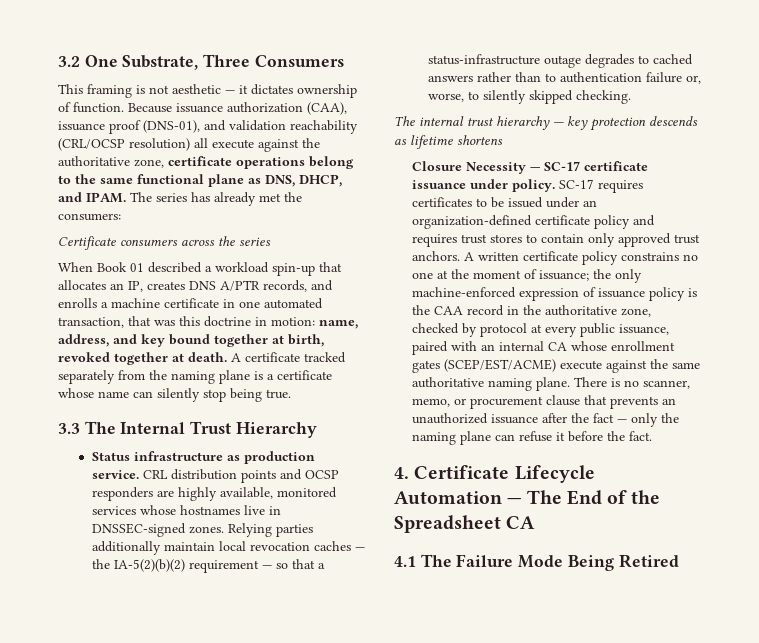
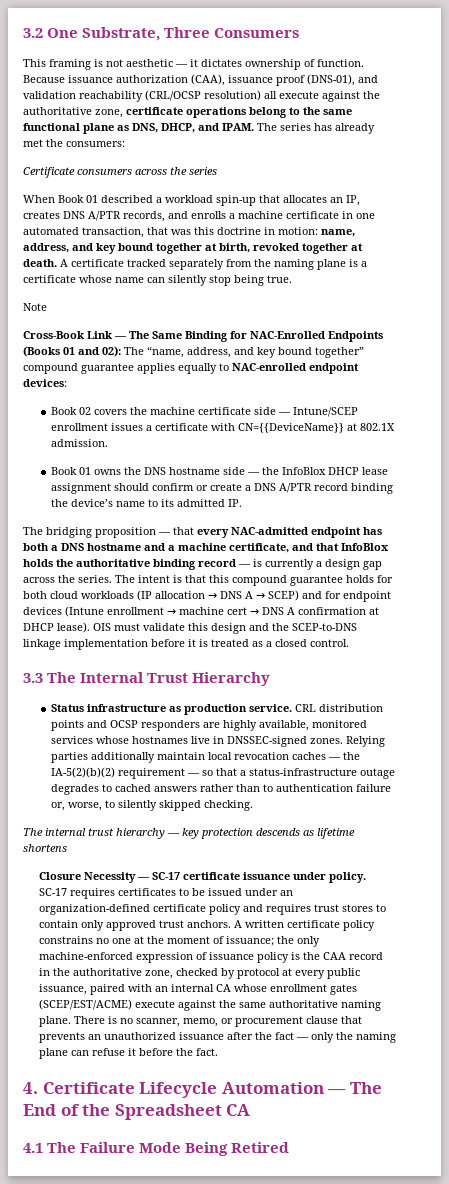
(291, 394) none -> [23,303,47,311] [23,331,383,342] [23,346,364,358] [23,363,359,374] [23,379,67,387] [50,407,358,417] [50,423,395,433] [50,439,108,447] [50,467,388,475] [50,483,393,494] [50,499,242,507] [23,527,382,538] [23,543,389,553] [23,559,382,570] [23,575,393,586] [23,590,391,602] [23,606,379,617] [23,622,357,634] [23,639,349,650] // Note // Cross-Book Link — The Same Binding for NAC-Enrolled Endpoints (Books 01 and 02): The “name, address, and key bound together” compound guarantee applies equally to NAC-enrolled endpoint devices: // Book 02 covers the machine certificate side — Intune/SCEP enrollment issues a certificate with CN={{DeviceName}} at 802.1X admission. // Book 01 owns the DNS hostname side — the InfoBlox DHCP lease assignment should confirm or create a DNS A/PTR record binding the device’s name to its admitted IP. // The bridging proposition — that every NAC-admitted endpoint has both a DNS hostname and a machine certificate, and that InfoBlox holds the authoritative binding record — is currently a design gap across the series. The intent is that this compound guarantee holds for both cloud workloads (IP allocation → DNS A → SCEP) and for endpoint devices (Intune enrollment → machine cert → DNS A confirmation at DHCP lease). OIS must validate this design and the SCEP-to-DNS linkage implementation before it is treated as a closed control.

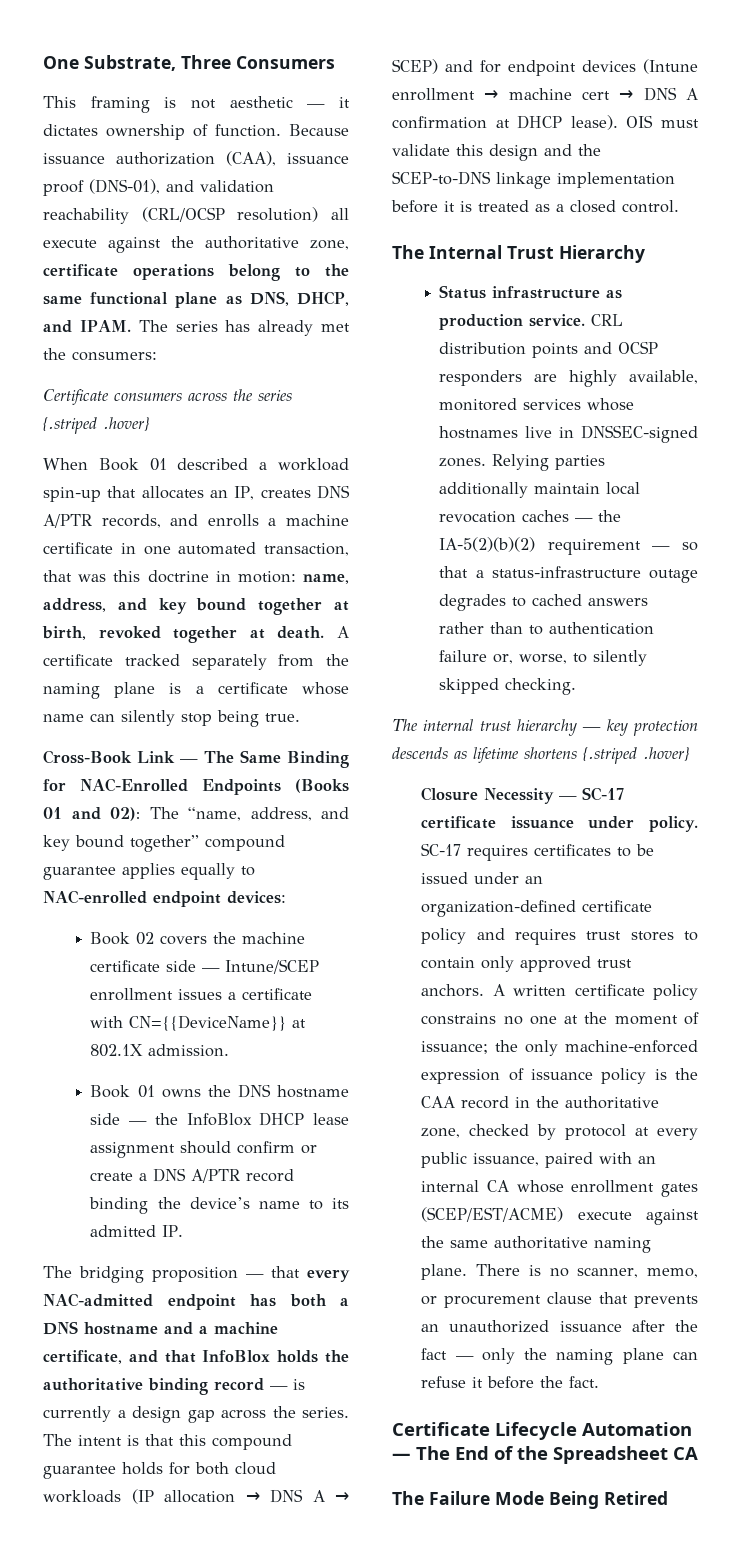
[23,28,43,38] 3.2 -> (43, 62) none
(217, 171) none -> [43,417,150,434] {.striped .hover}
[23,303,47,311] // Note -> (300, 717) none
[23,673,43,683] 3.3 -> (679, 206) none
(67, 848) none -> [583,747,690,764] {.striped .hover}
[23,1082,38,1094] 4. -> (600, 1382) none
[23,1143,43,1153] 4.1 -> (698, 1453) none

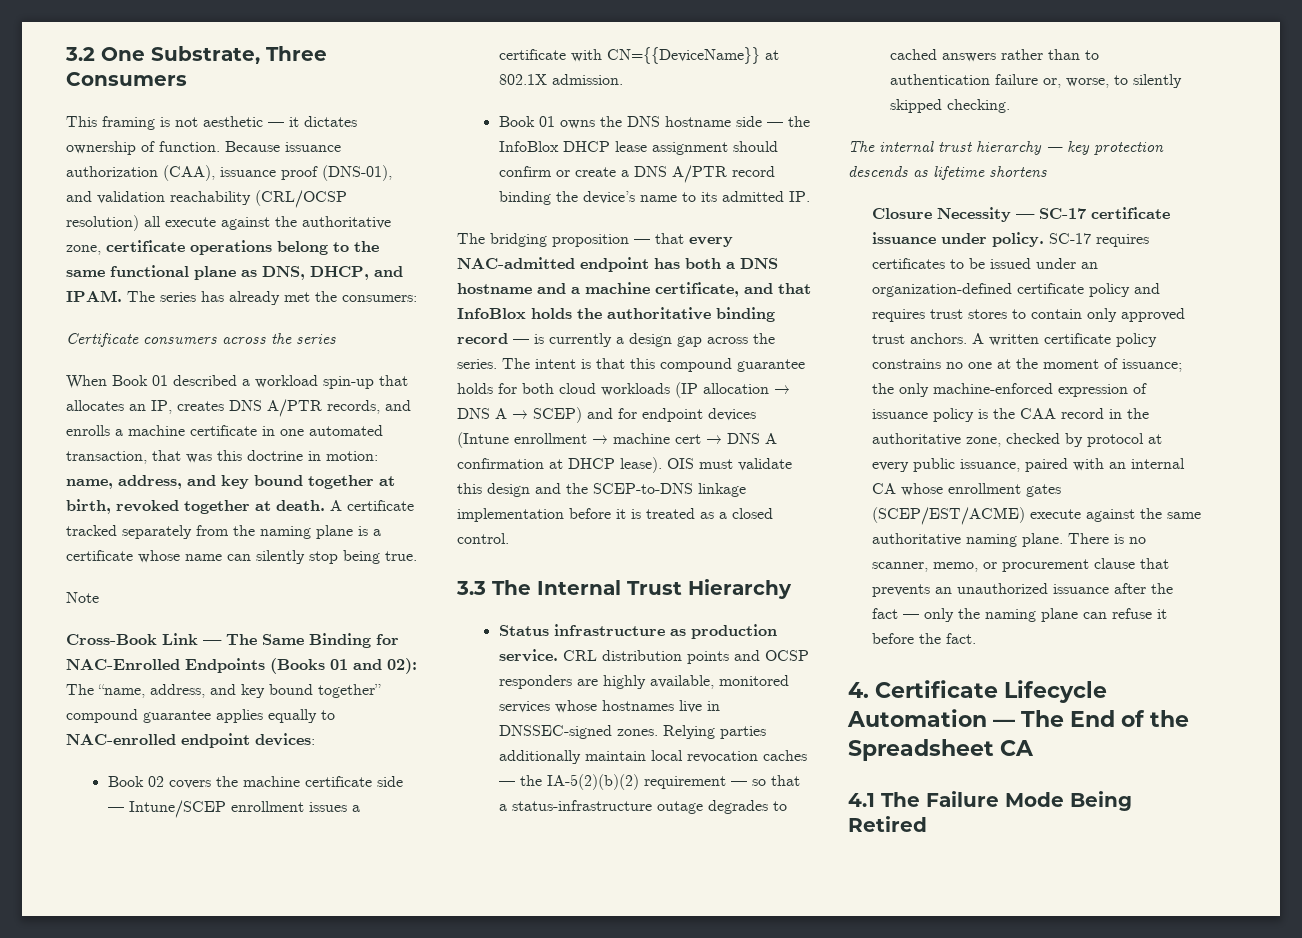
(43, 62) none -> [65,47,95,61] 3.2
[43,417,150,434] {.striped .hover} -> (336, 339) none
(300, 717) none -> [66,592,99,603] // Note
(679, 206) none -> [456,581,486,595] 3.3
[583,747,690,764] {.striped .hover} -> (1047, 171) none
(600, 1382) none -> [848,682,869,698] 4.
(698, 1453) none -> [848,793,875,807] 4.1

